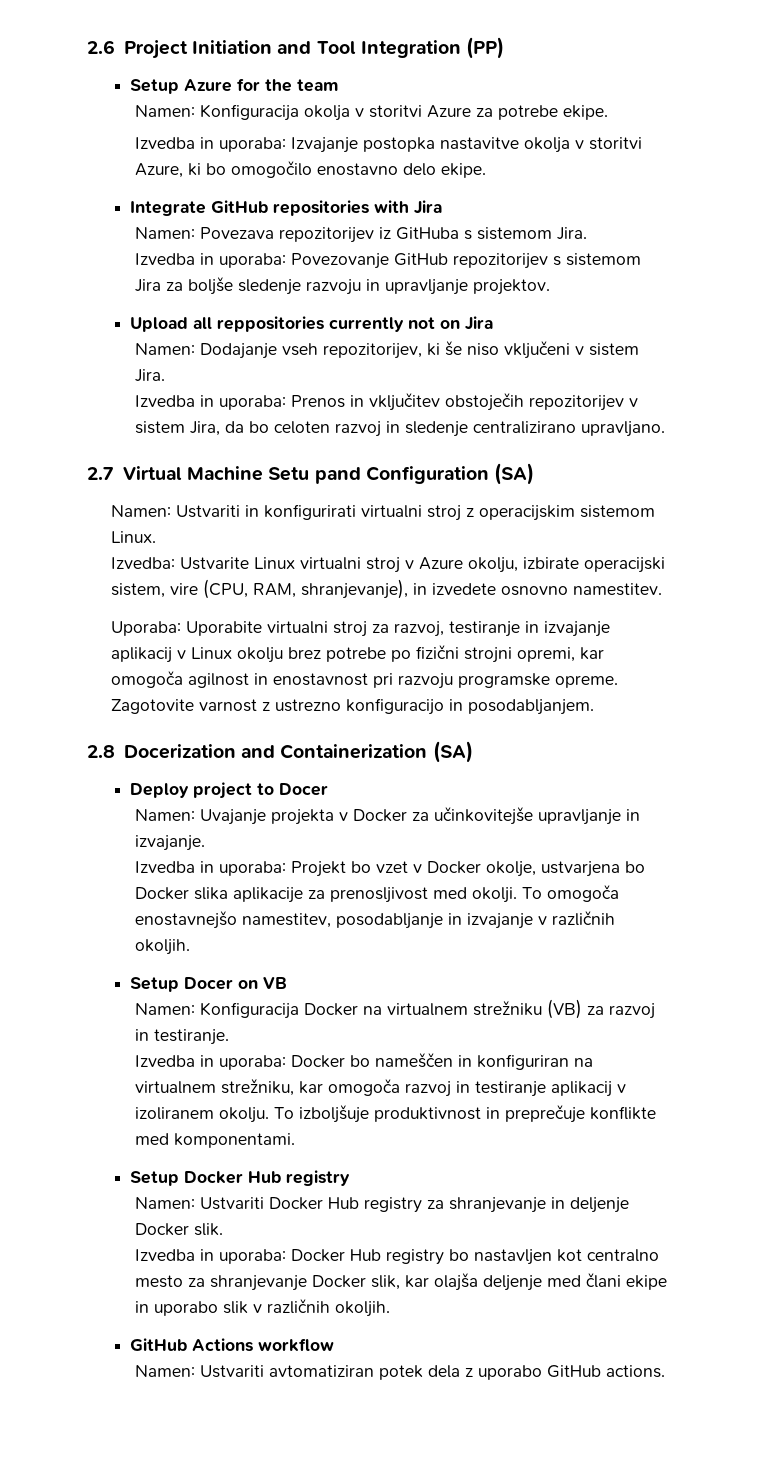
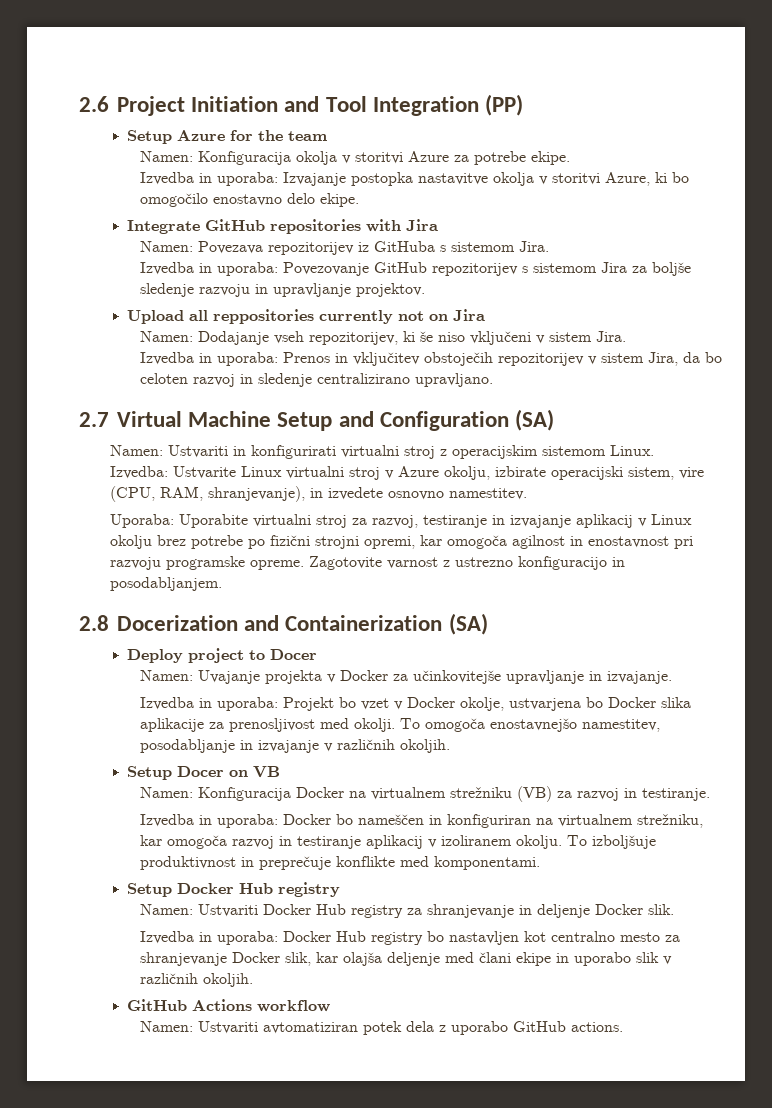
[268,467,361,484] Setu pand -> [277,411,374,431] Setup and

